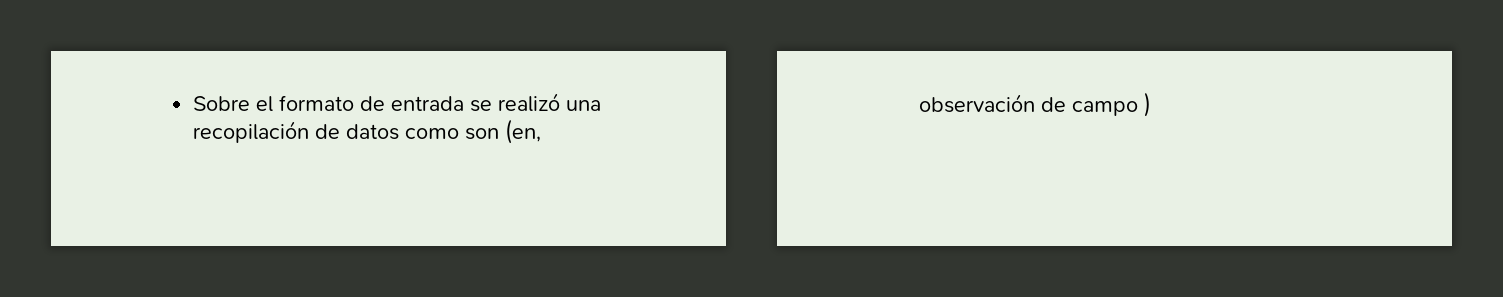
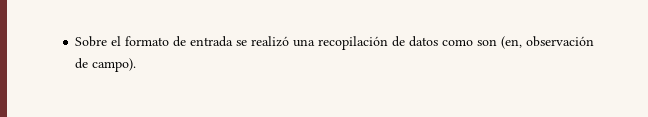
[1071,92,1151,117] campo ) -> [92,58,137,72] campo).

